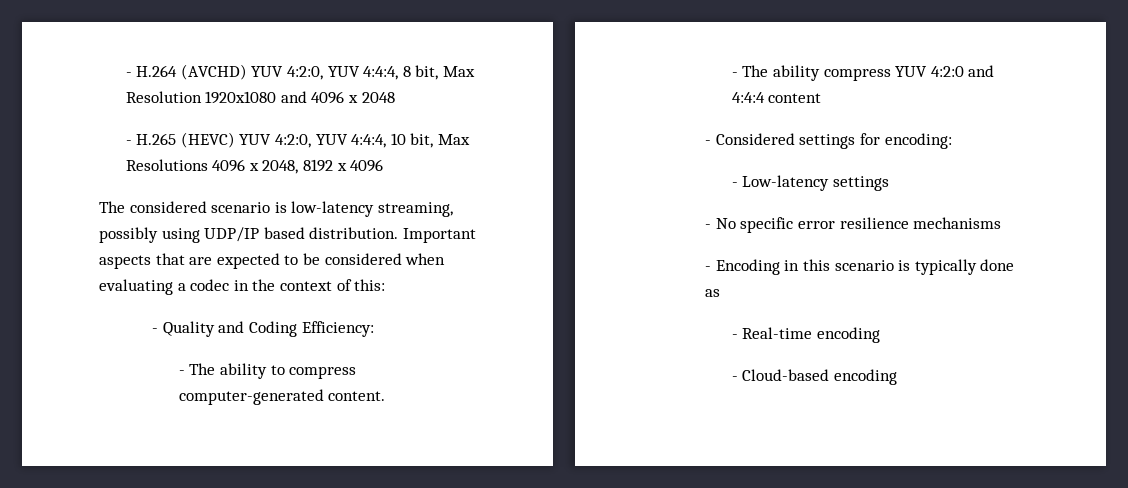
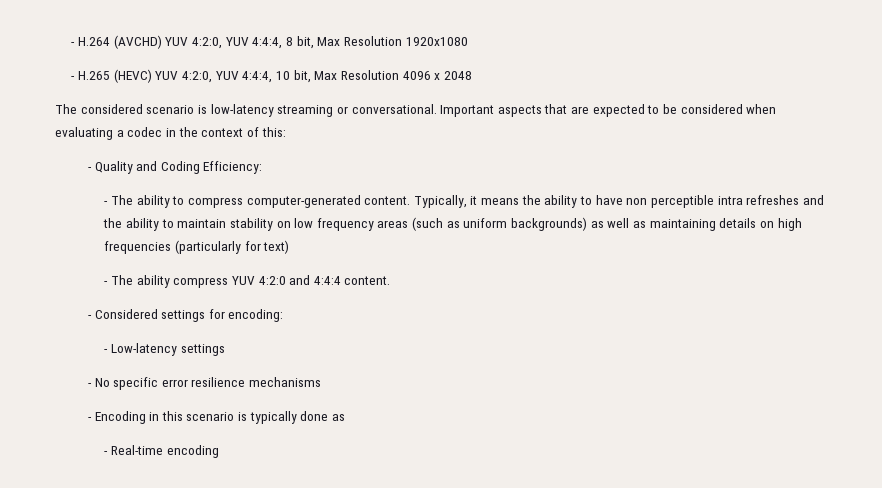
[280,91,395,104] and 4096 x 2048 -> (468, 41) none
[125,159,384,174] Resolutions 4096 x 2048, 8192 x 4096 -> [340,70,472,80] Resolution 4096 x 2048
[377,202,453,217] [99,227,399,243] streaming, possibly using UDP/IP based distribution. -> [277,104,437,117] streaming or conversational.
(386, 396) none -> [413,195,824,208] [103,217,802,231] [104,240,290,254] Typically, it means the ability to have non perceptible intra refreshes and the ability to maintain stability on low frequency areas (such as uniform backgrounds) as well as maintaining details on high frequencies (particularly for text)
[768,93,822,103] content -> [344,276,391,285] content.
[731,369,897,385] // - Cloud-based encoding -> (219, 451) none

